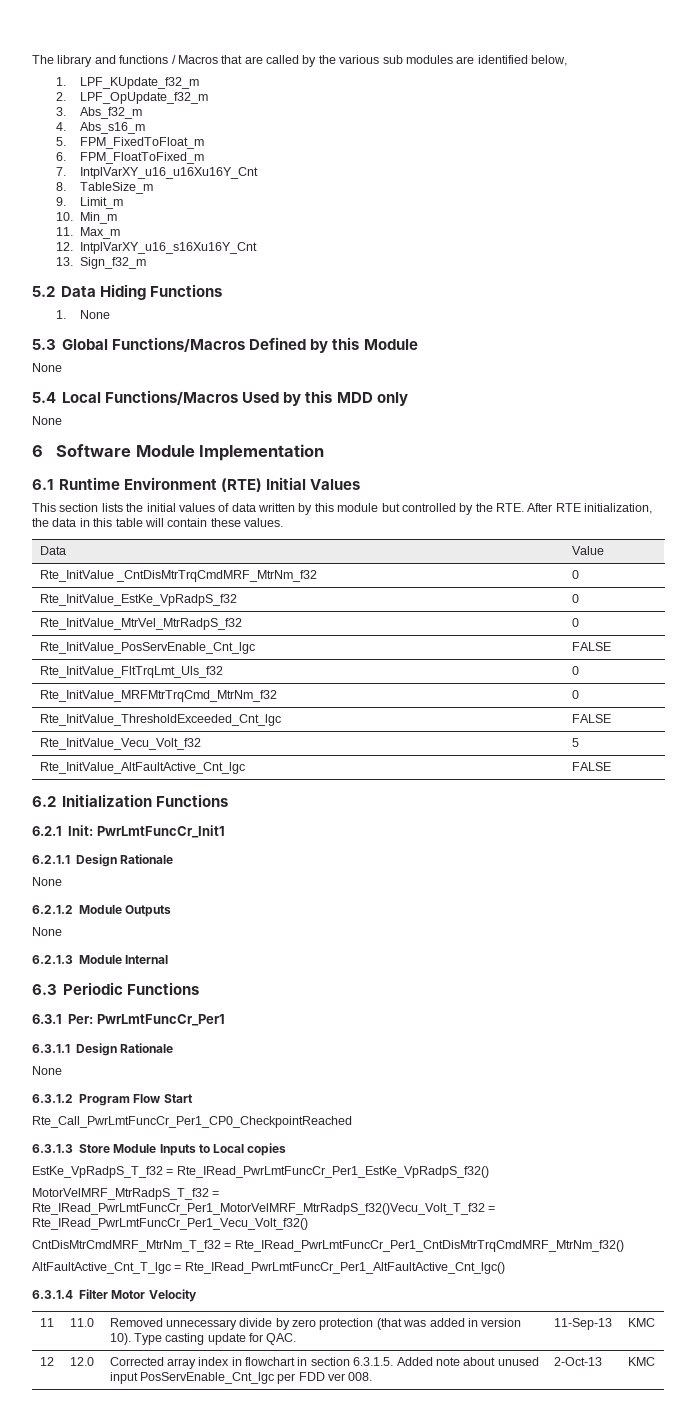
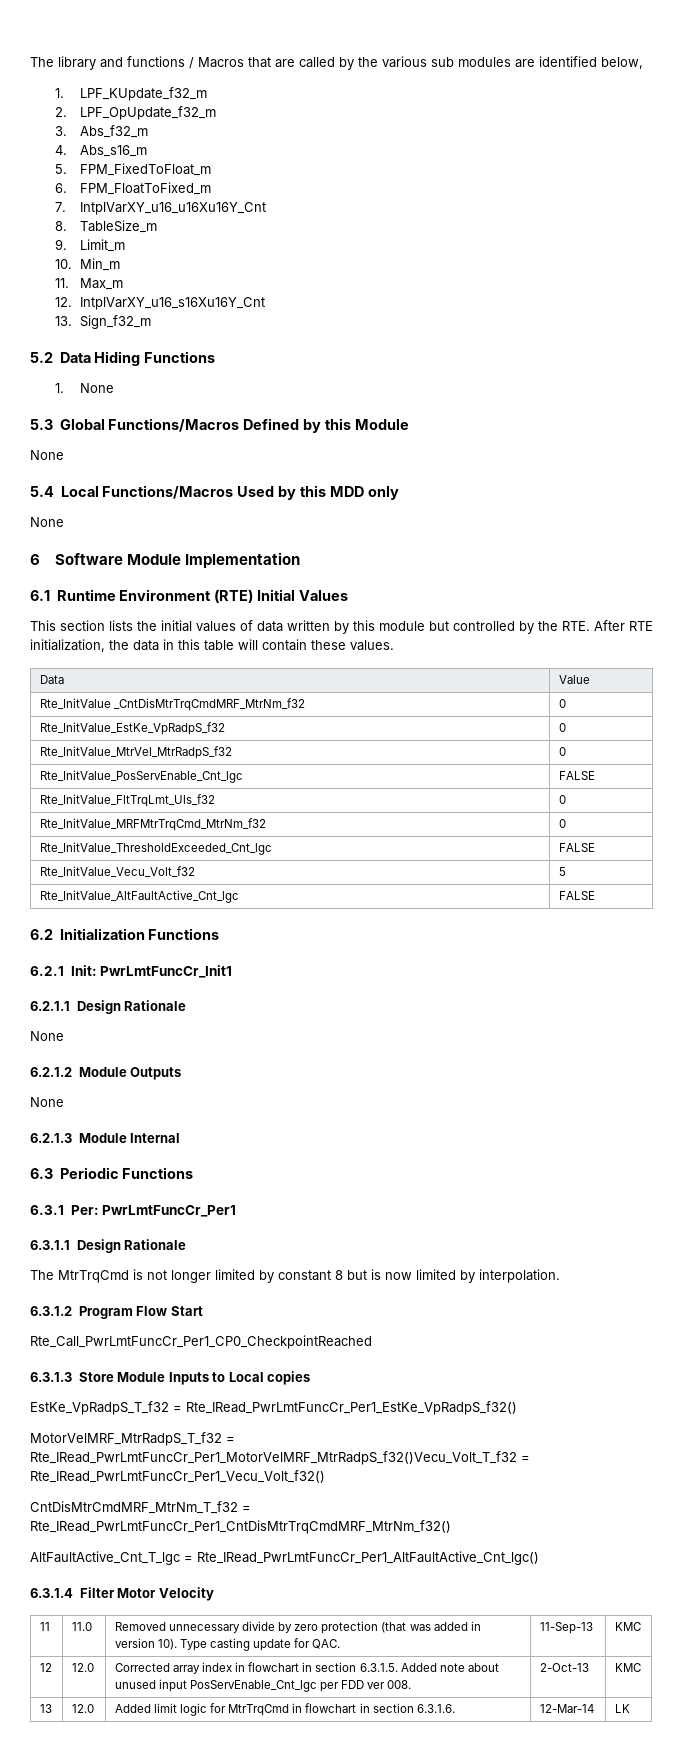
[32,1066,62,1075] // None -> [30,1269,560,1283] // The MtrTrqCmd is not longer limited by constant 8 but is now limited by interpolation.
(655, 1361) none -> [39,1704,52,1713] [71,1704,94,1713] [114,1703,455,1716] [539,1704,594,1713] [614,1704,630,1713] // 13 | 12.0 | Added limit logic for MtrTrqCmd in flowchart in section 6.3.1.6. | 12-Mar-14 | LK

